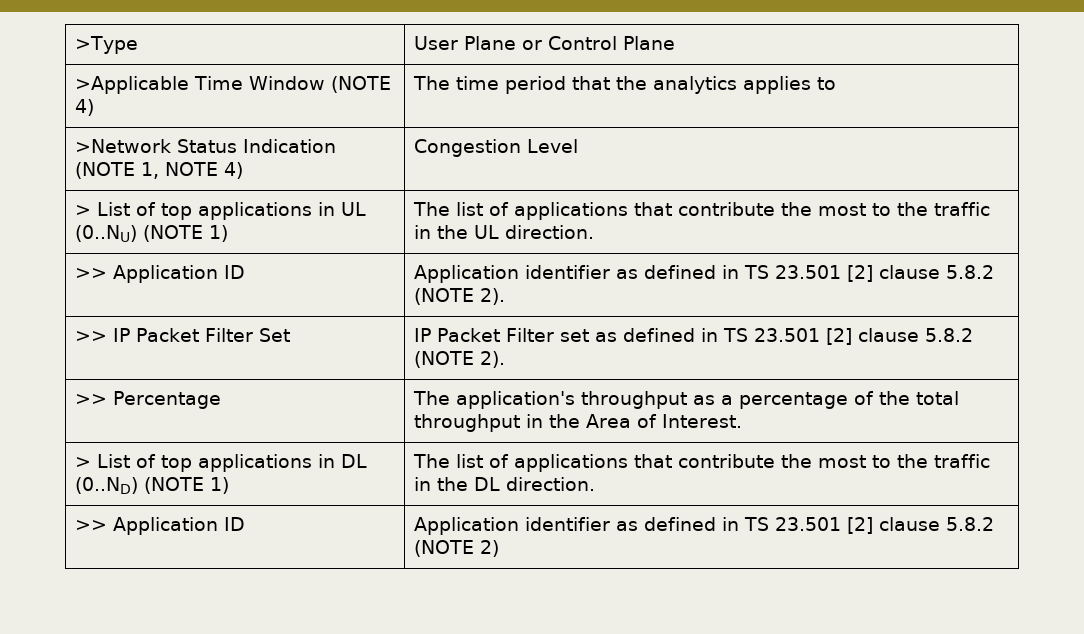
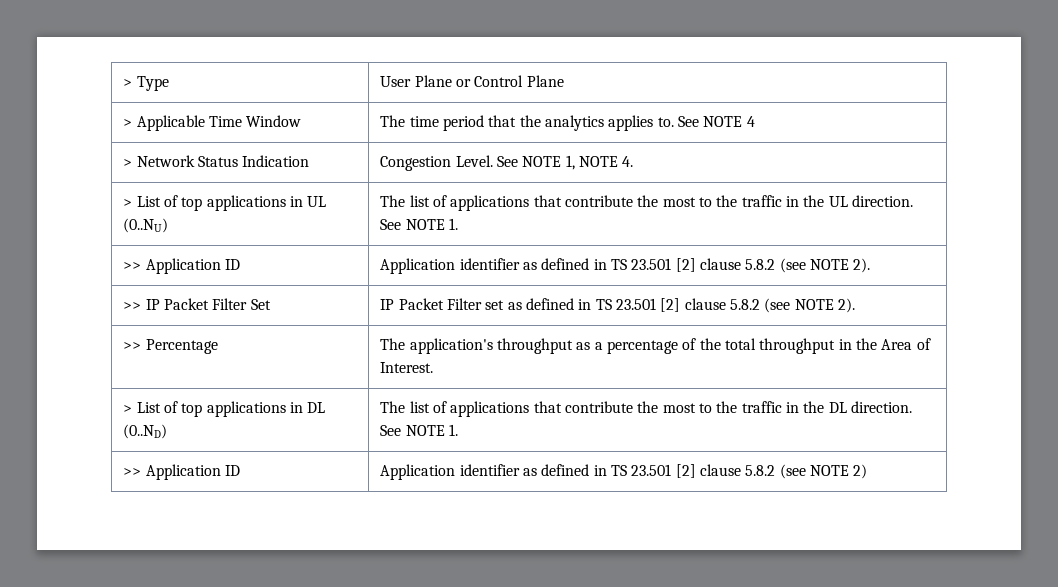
[75,36,139,54] >Type -> [123,76,169,91] > Type
[75,76,190,94] >Applicable -> [123,115,205,131] > Applicable
[331,76,392,93] [75,99,95,116] (NOTE 4) -> (302, 121) none
[817,77,837,90] [75,139,337,153] [75,162,244,179] [414,139,579,157] to // >Network Status Indication (NOTE 1, NOTE 4) | Congestion Level -> [657,116,755,127] [123,155,310,167] [380,155,634,171] to. See NOTE 4 // > Network Status Indication | Congestion Level. See NOTE 1, NOTE 4.
[143,225,229,242] (NOTE 1) -> (169, 225) none
(595, 232) none -> [380,218,459,230] See NOTE 1.
[414,288,475,305] (NOTE -> [779,258,849,273] (see NOTE
[414,351,475,368] (NOTE -> [764,298,834,313] (see NOTE
[144,477,230,494] (NOTE 1) -> (168, 431) none
(596, 484) none -> [380,424,459,436] See NOTE 1.
[414,540,475,557] (NOTE -> [779,464,849,479] (see NOTE

